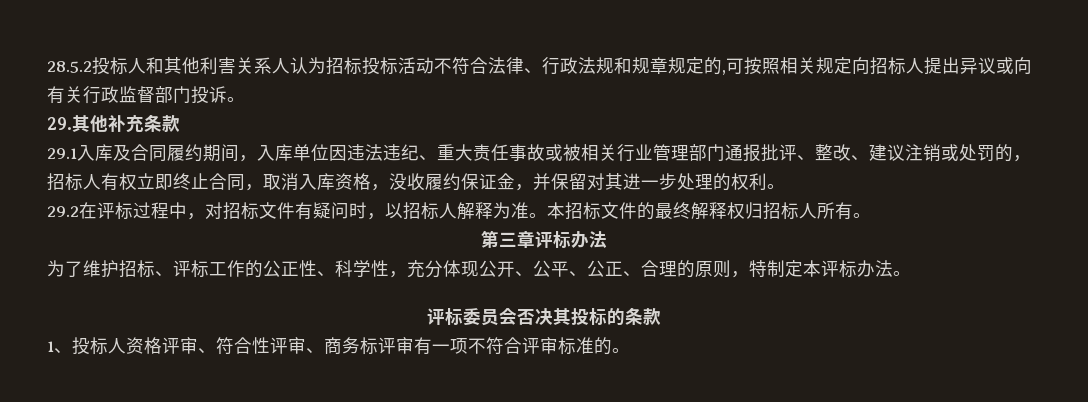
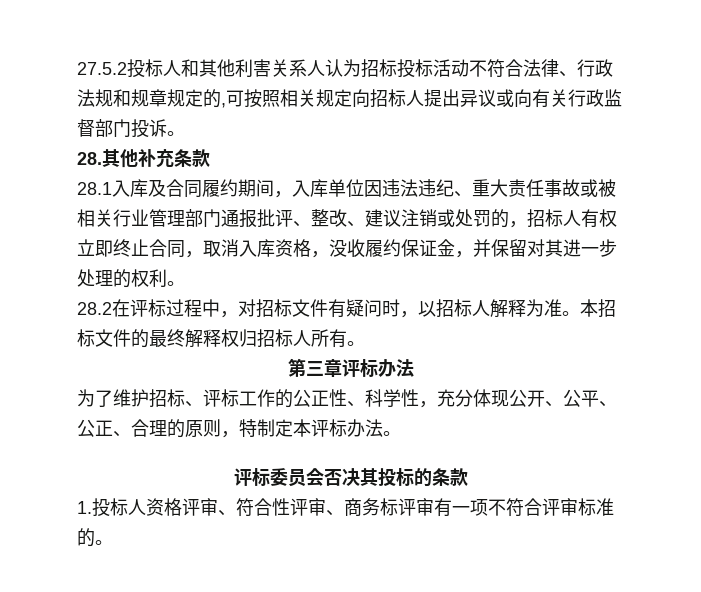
[47,61,92,73] 28.5.2 -> [77,62,127,75] 27.5.2
[47,117,72,130] 29. -> [77,152,102,165] 28.
[47,148,77,159] 29.1 -> [77,182,112,195] 28.1
[47,206,79,217] 29.2 -> [77,302,112,315] 28.2
[47,341,72,353] 1、 -> [77,501,92,514] 1.

